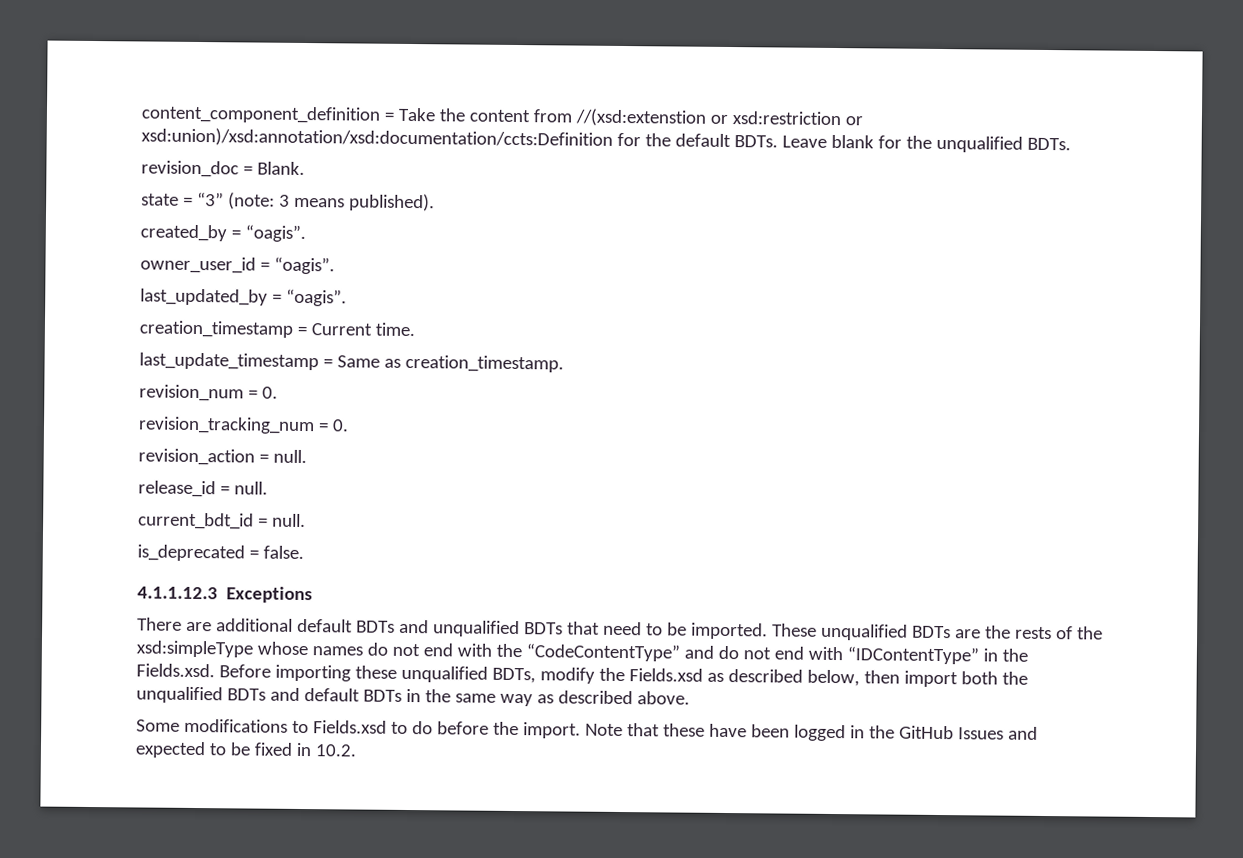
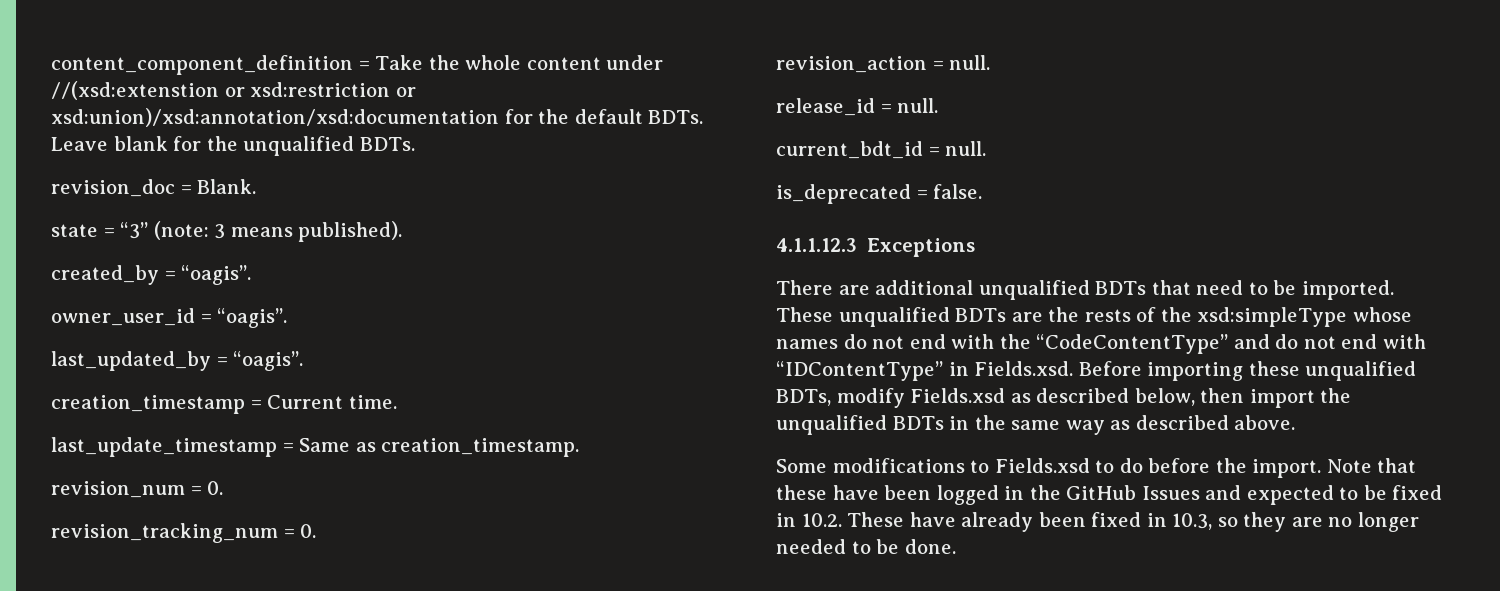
[468,109,573,123] content from -> [465,55,664,70] whole content under
[141,127,613,149] xsd:union)/xsd:annotation/xsd:documentation/ccts:Definition -> [51,108,499,127] xsd:union)/xsd:annotation/xsd:documentation
[296,618,429,634] default BDTs and -> (974, 287) none
[1001,648,1028,662] the -> (969, 369) none
[598,667,625,682] the -> (905, 398) none
[960,671,998,685] both -> (1315, 398) none
[269,687,402,702] and default BDTs -> (944, 423) none
(357, 750) none -> [847,512,1419,532] [776,539,956,554] These have already been fixed in 10.3, so they are no longer needed to be done.

